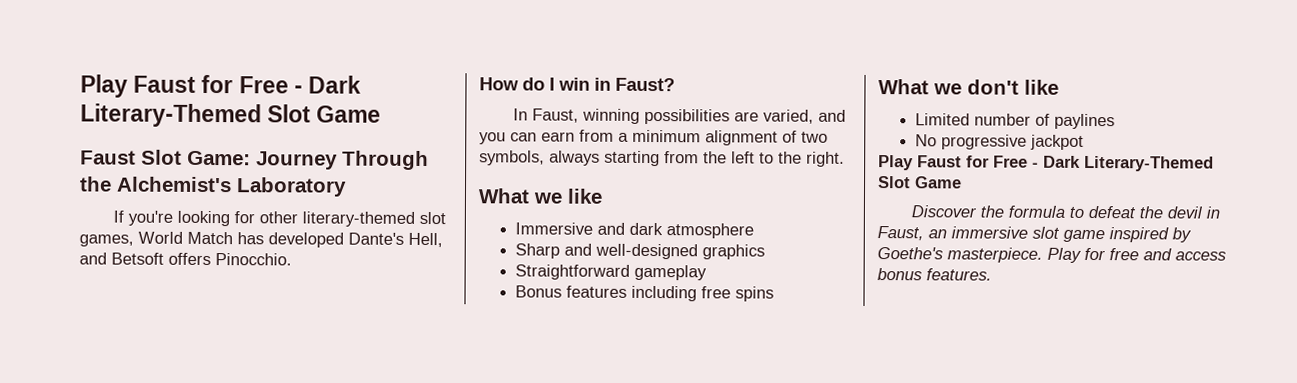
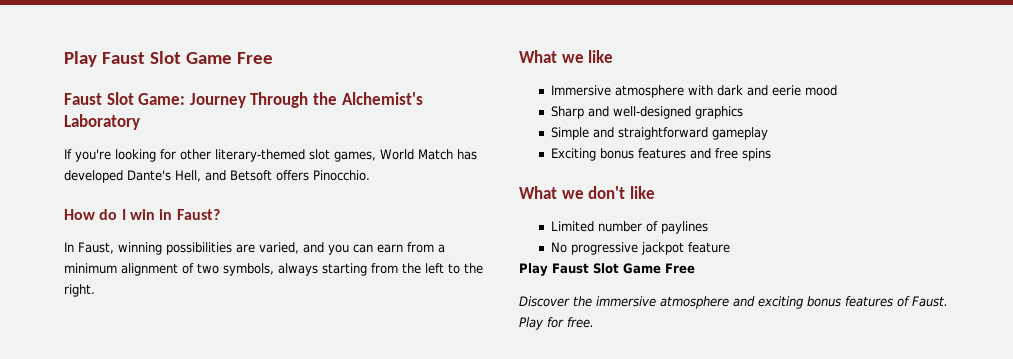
[80,74,362,98] [80,103,382,128] Play Faust for Free - Dark Literary-Themed Slot Game -> [64,51,273,67] Play Faust Slot Game Free
[596,222,754,239] [514,243,765,260] [514,264,707,281] [514,285,697,302] and dark atmosphere // Sharp and well-designed graphics // Straightforward gameplay // Bonus features including -> [614,85,837,98] [550,106,743,119] [550,127,768,140] [550,148,711,161] atmosphere with dark and eerie mood // Sharp and well-designed graphics // Simple and straightforward gameplay // Exciting bonus features and
[878,155,1214,172] [878,176,962,189] // Play Faust for Free - Dark Literary-Themed Slot Game -> [687,242,730,253] [519,263,695,276] feature // Play Faust Slot Game Free
[1007,205,1220,219] [877,226,1192,243] [877,247,1226,263] [877,268,992,281] formula to defeat the devil in Faust, an immersive slot game inspired by Goethe's masterpiece. Play for free and access bonus features. -> [596,296,948,309] [519,317,594,330] immersive atmosphere and exciting bonus features of Faust. Play for free.

